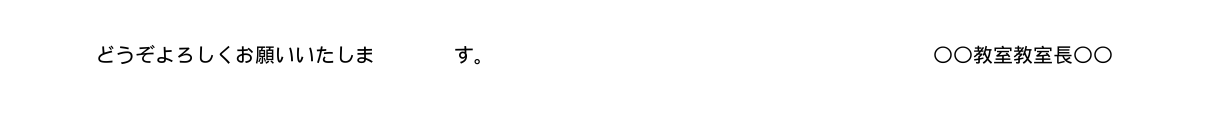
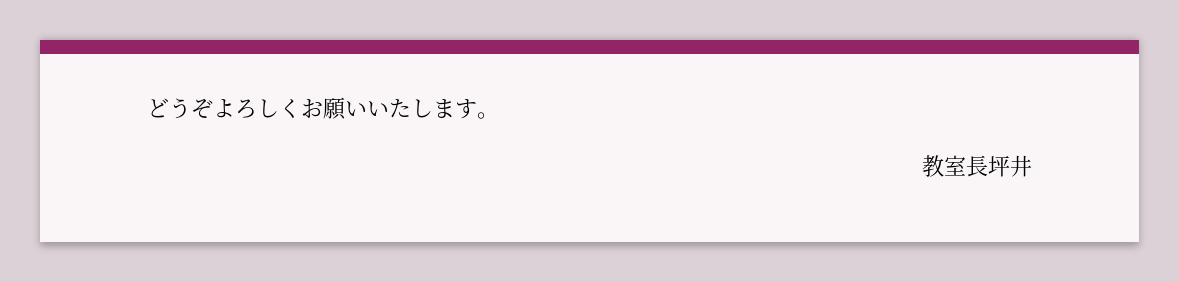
[933,45,1113,64] 〇〇教室教室長〇〇 -> [922,155,1032,177] 教室長坪井

